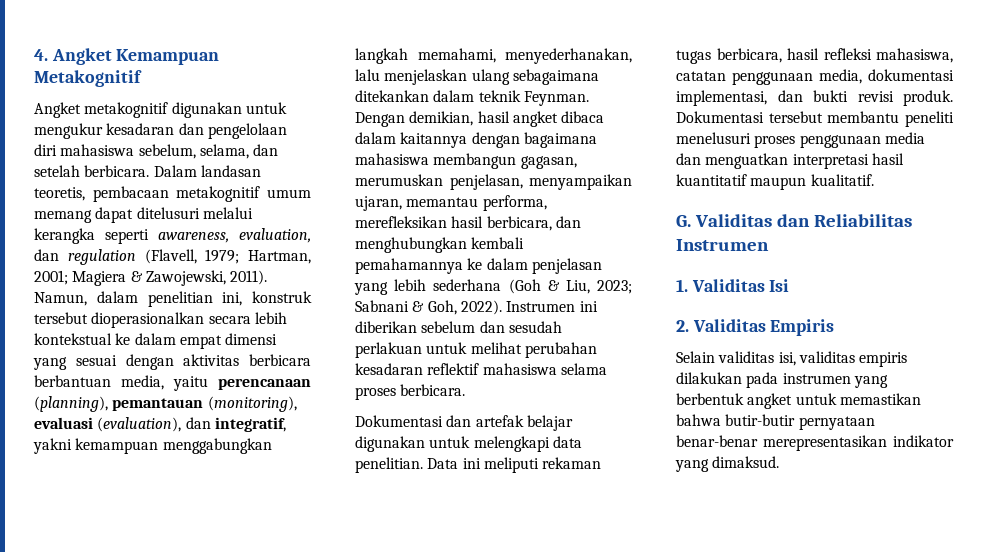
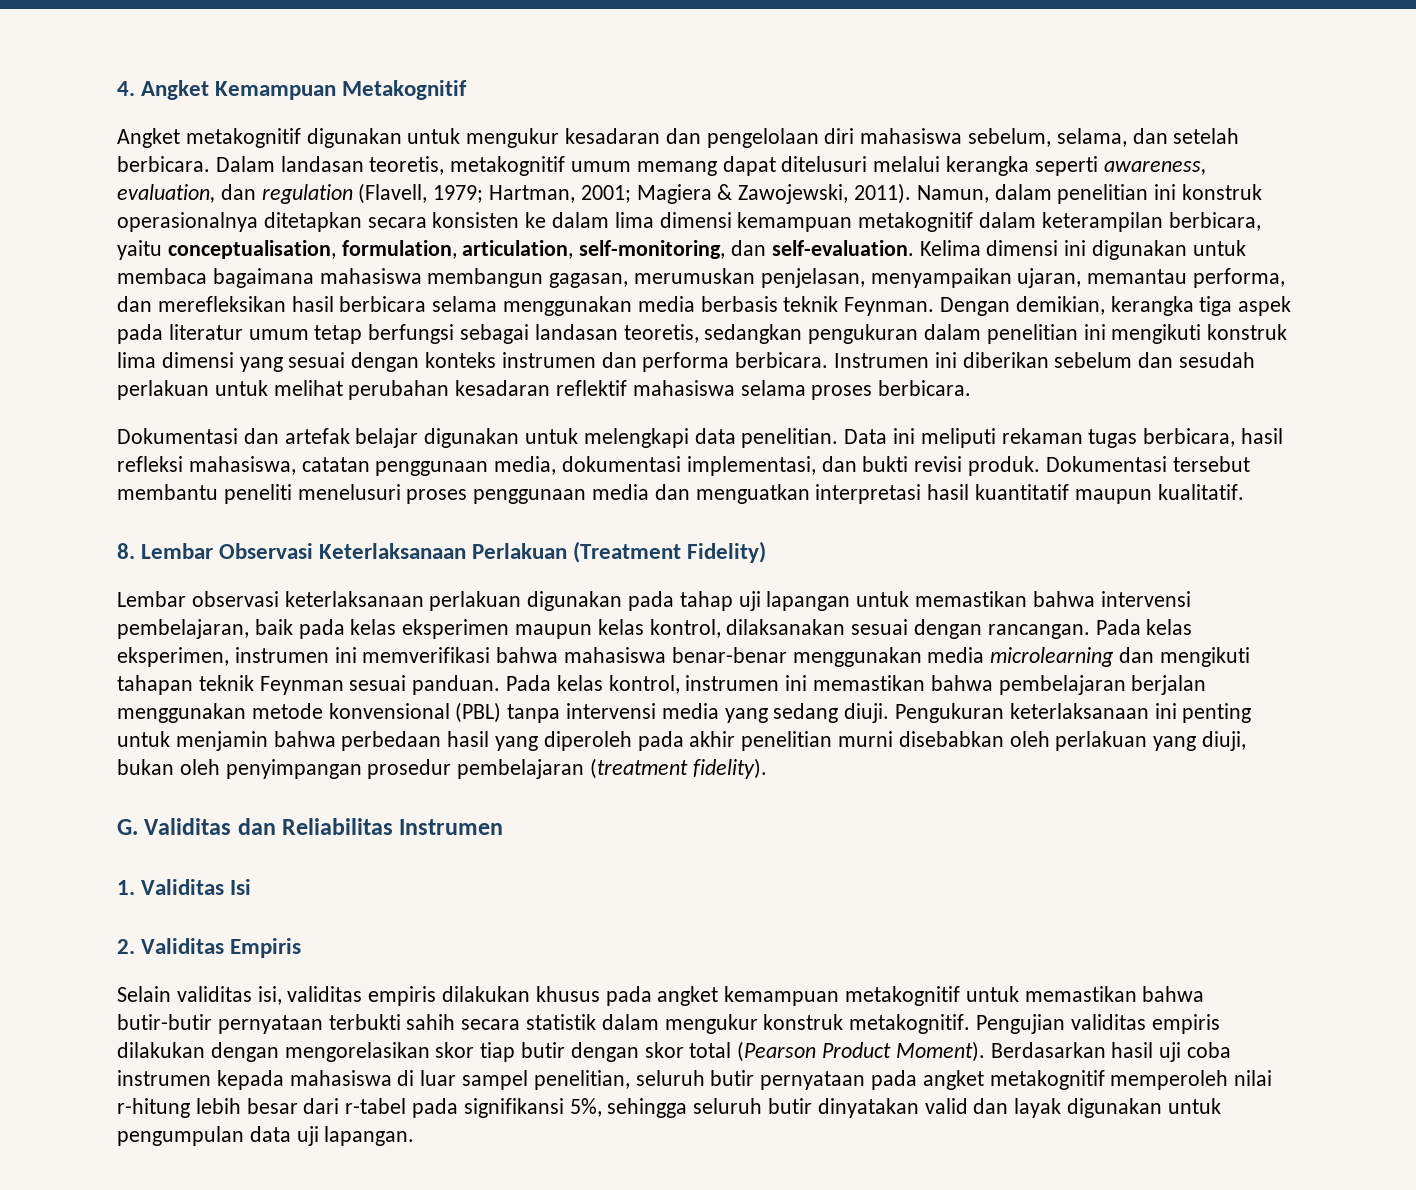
[92,186,169,202] pembacaan -> (445, 165) none
[222,291,312,306] [34,312,287,328] [34,333,278,349] [33,354,311,370] [34,375,311,391] [34,396,297,412] [34,417,286,432] [33,438,272,454] [355,48,632,64] [355,69,599,85] [355,90,589,106] [355,111,605,127] [355,132,520,148] ini, konstruk tersebut dioperasionalkan secara lebih kontekstual ke dalam empat dimensi yang sesuai dengan aktivitas berbicara berbantuan media, yaitu perencanaan (planning), pemantauan (monitoring), evaluasi (evaluation), dan integratif, yakni kemampuan menggabungkan langkah memahami, menyederhanakan, lalu menjelaskan ulang sebagaimana ditekankan dalam teknik Feynman. Dengan demikian, hasil angket dibaca dalam kaitannya dengan -> [1154,184,1263,200] [117,212,1261,232] [117,240,1246,260] [117,268,207,284] ini konstruk operasionalnya ditetapkan secara konsisten ke dalam lima dimensi kemampuan metakognitif dalam keterampilan berbicara, yaitu conceptualisation, formulation, articulation, self-monitoring, dan self-evaluation. Kelima dimensi ini digunakan untuk membaca
(547, 203) none -> [117,296,152,312] dan
[486,216,581,231] [355,237,525,253] [355,258,602,274] [354,279,632,295] [355,300,502,315] berbicara, dan menghubungkan kembali pemahamannya ke dalam penjelasan yang lebih sederhana (Goh & Liu, 2023; Sabnani & Goh, 2022). -> [339,296,1292,316] [117,324,1288,344] [117,352,829,372] berbicara selama menggunakan media berbasis teknik Feynman. Dengan demikian, kerangka tiga aspek pada literatur umum tetap berfungsi sebagai landasan teoretis, sedangkan pengukuran dalam penelitian ini mengikuti konstruk lima dimensi yang sesuai dengan konteks instrumen dan performa berbicara.
(874, 180) none -> [117,541,767,563] [117,591,1191,611] [117,619,1193,639] [117,647,1250,667] [117,675,1207,695] [117,702,1252,723] [117,731,1247,751] [117,758,767,779] // 8. Lembar Observasi Keterlaksanaan Perlakuan (Treatment Fidelity) // Lembar observasi keterlaksanaan perlakuan digunakan pada tahap uji lapangan untuk memastikan bahwa intervensi pembelajaran, baik pada kelas eksperimen maupun kelas kontrol, dilaksanakan sesuai dengan rancangan. Pada kelas eksperimen, instrumen ini memverifikasi bahwa mahasiswa benar-benar menggunakan media microlearning dan mengikuti tahapan teknik Feynman sesuai panduan. Pada kelas kontrol, instrumen ini memastikan bahwa pembelajaran berjalan menggunakan metode konvensional (PBL) tanpa intervensi media yang sedang diuji. Pengukuran keterlaksanaan ini penting untuk menjamin bahwa perbedaan hasil yang diperoleh pada akhir penelitian murni disebabkan oleh perlakuan yang diuji, bukan oleh penyimpangan prosedur pembelajaran (treatment fidelity).
[746,372,888,388] [676,393,793,409] pada instrumen yang berbentuk angket -> [535,986,961,1006] khusus pada angket kemampuan metakognitif
[676,435,954,451] [675,456,780,472] benar-benar merepresentasikan indikator yang dimaksud. -> [328,1014,1220,1034] [117,1041,1232,1062] [117,1070,1273,1090] [117,1098,1221,1118] [117,1126,415,1146] terbukti sahih secara statistik dalam mengukur konstruk metakognitif. Pengujian validitas empiris dilakukan dengan mengorelasikan skor tiap butir dengan skor total (Pearson Product Moment). Berdasarkan hasil uji coba instrumen kepada mahasiswa di luar sampel penelitian, seluruh butir pernyataan pada angket metakognitif memperoleh nilai r-hitung lebih besar dari r-tabel pada signifikansi 5%, sehingga seluruh butir dinyatakan valid dan layak digunakan untuk pengumpulan data uji lapangan.

